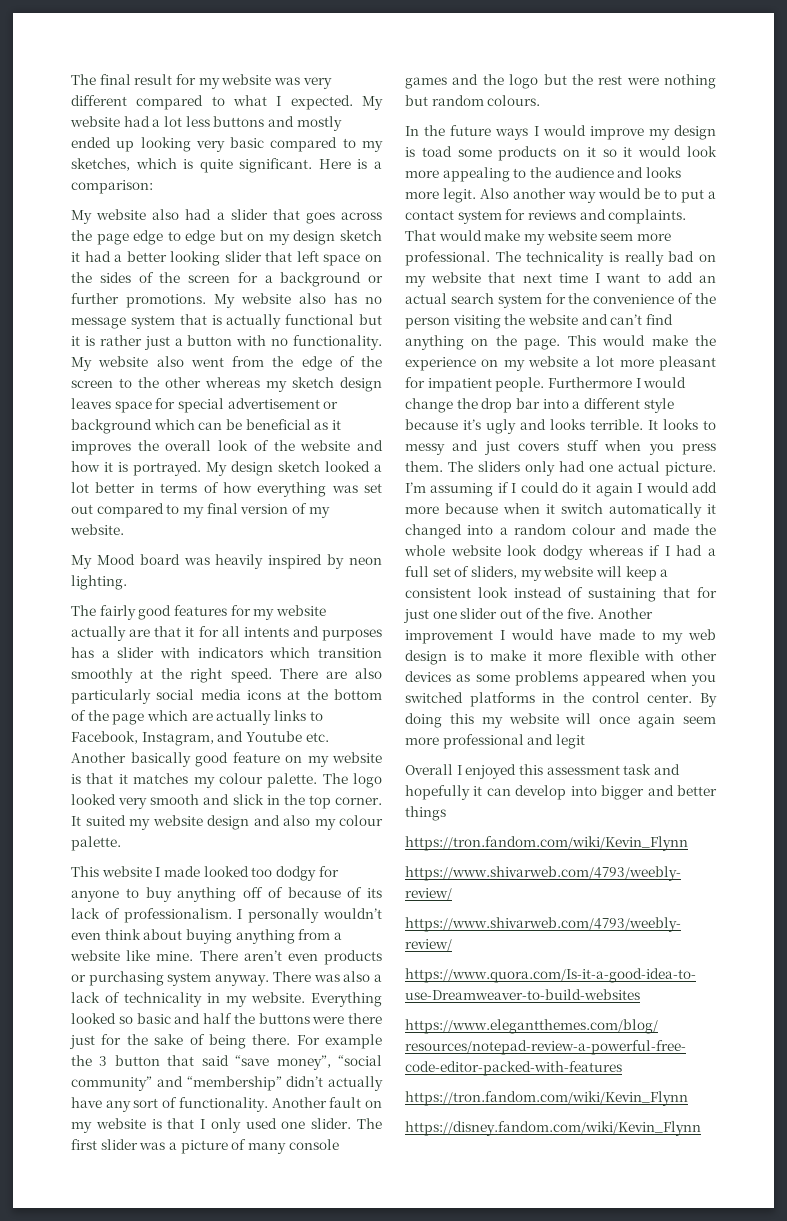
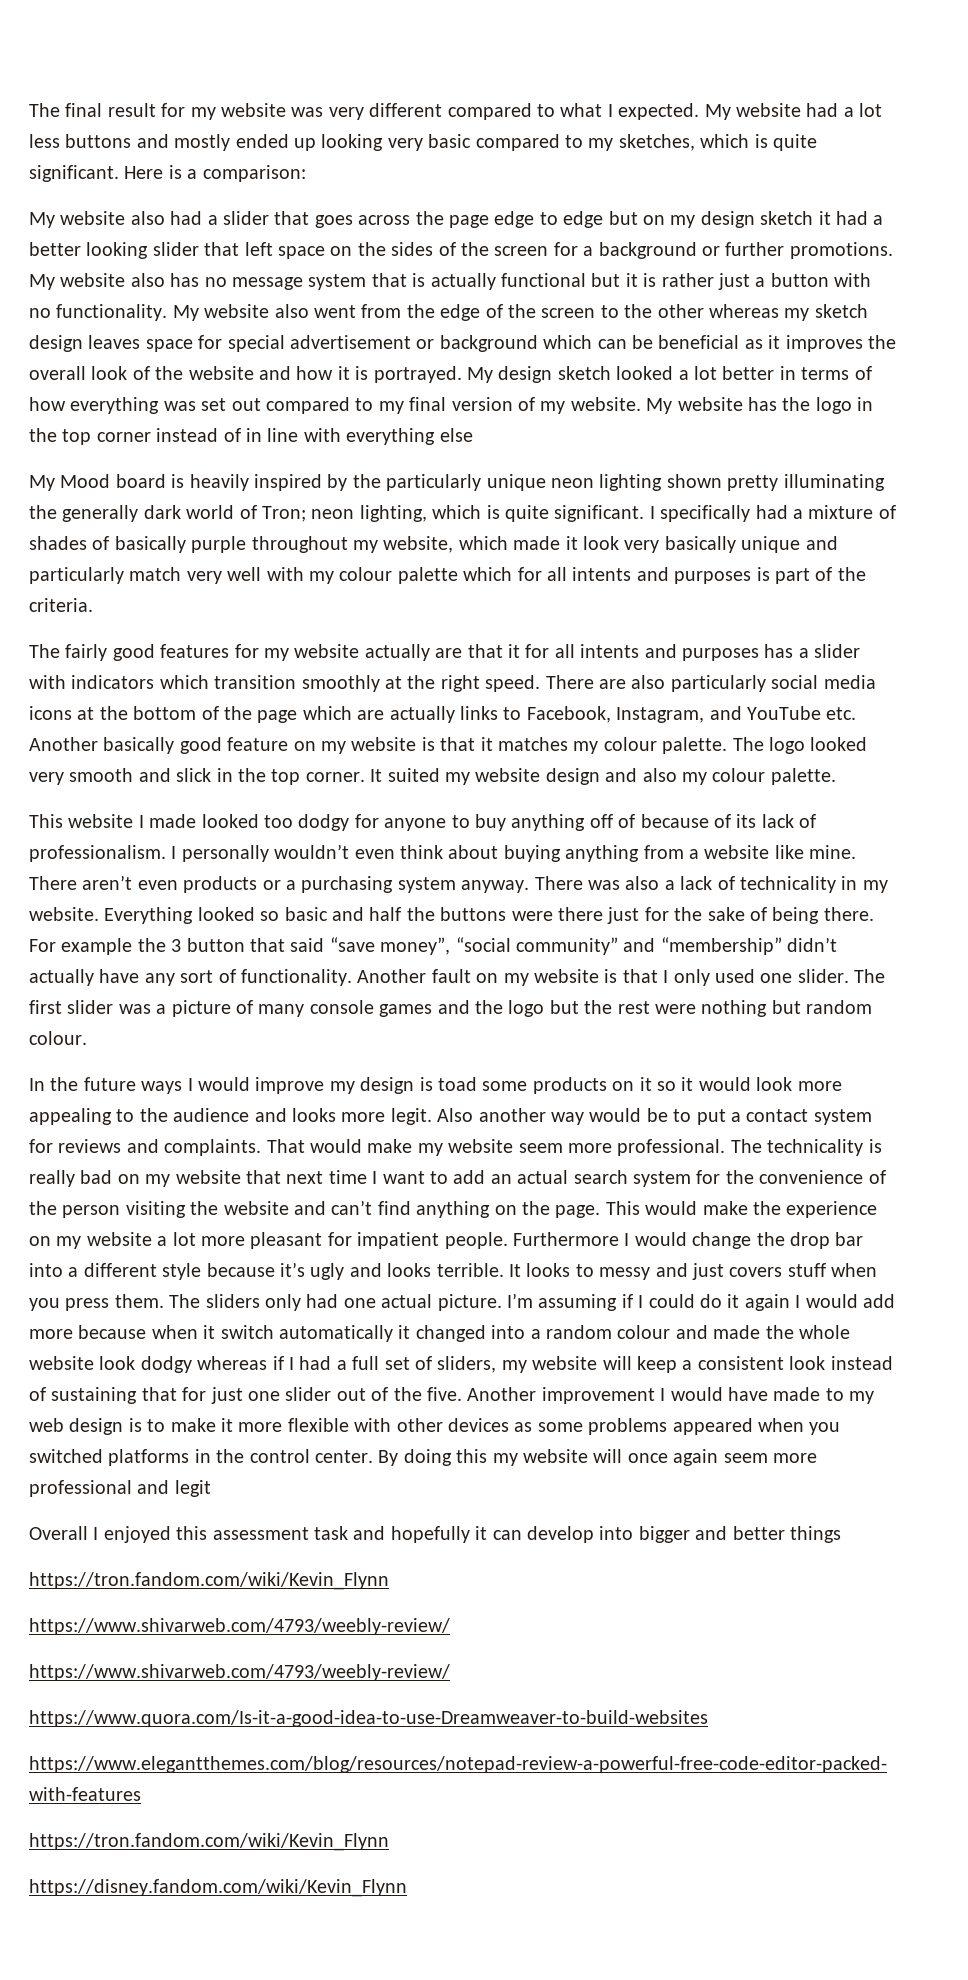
(124, 529) none -> [646,397,874,414] [29,428,473,445] My website has the logo in the top corner instead of in line with everything else
[183,557,210,565] was -> [171,474,185,488] is
[349,557,382,565] [71,575,127,590] neon lighting. -> [352,474,885,491] [29,505,896,522] [29,536,838,553] [29,567,866,584] [29,598,93,612] the particularly unique neon lighting shown pretty illuminating the generally dark world of Tron; neon lighting, which is quite significant. I specifically had a mixture of shades of basically purple throughout my website, which made it look very basically unique and particularly match very well with my colour palette which for all intents and purposes is part of the criteria.
[245,731,302,742] Youtube -> [746,706,821,720] YouTube
(86, 978) none -> [286,880,296,890] a
[487,95,541,106] colours. -> [29,1031,87,1045] colour.

